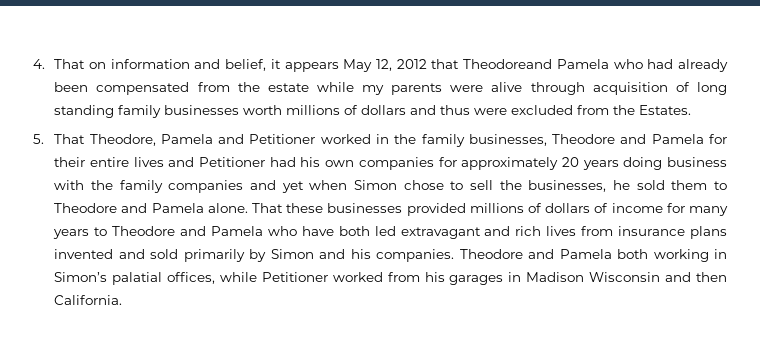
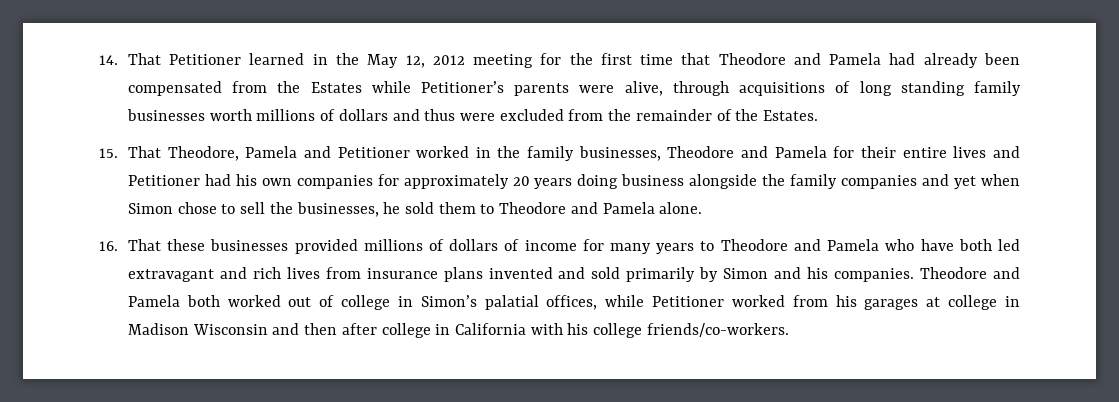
[33,59,643,72] 4. That on information and belief, it appears May 12, 2012 that Theodoreand Pamela who -> [99,53,882,68] 14. That Petitioner learned in the May 12, 2012 meeting for the first time that Theodore and Pamela
[267,82,668,95] estate while my parents were alive through acquisition -> [310,81,826,96] Estates while Petitioner’s parents were alive, through acquisitions
(636, 110) none -> [635,109,759,121] remainder of the
[33,134,44,144] 5. -> [99,148,118,158] 15.
[54,180,85,190] with -> [689,174,758,189] alongside
(248, 208) none -> [99,241,118,251] // 16.
[653,249,709,262] working -> [227,295,391,310] worked out of college
(504, 280) none -> [926,295,998,310] at college
[54,295,123,305] California. -> [341,323,789,338] after college in California with his college friends/co-workers.

